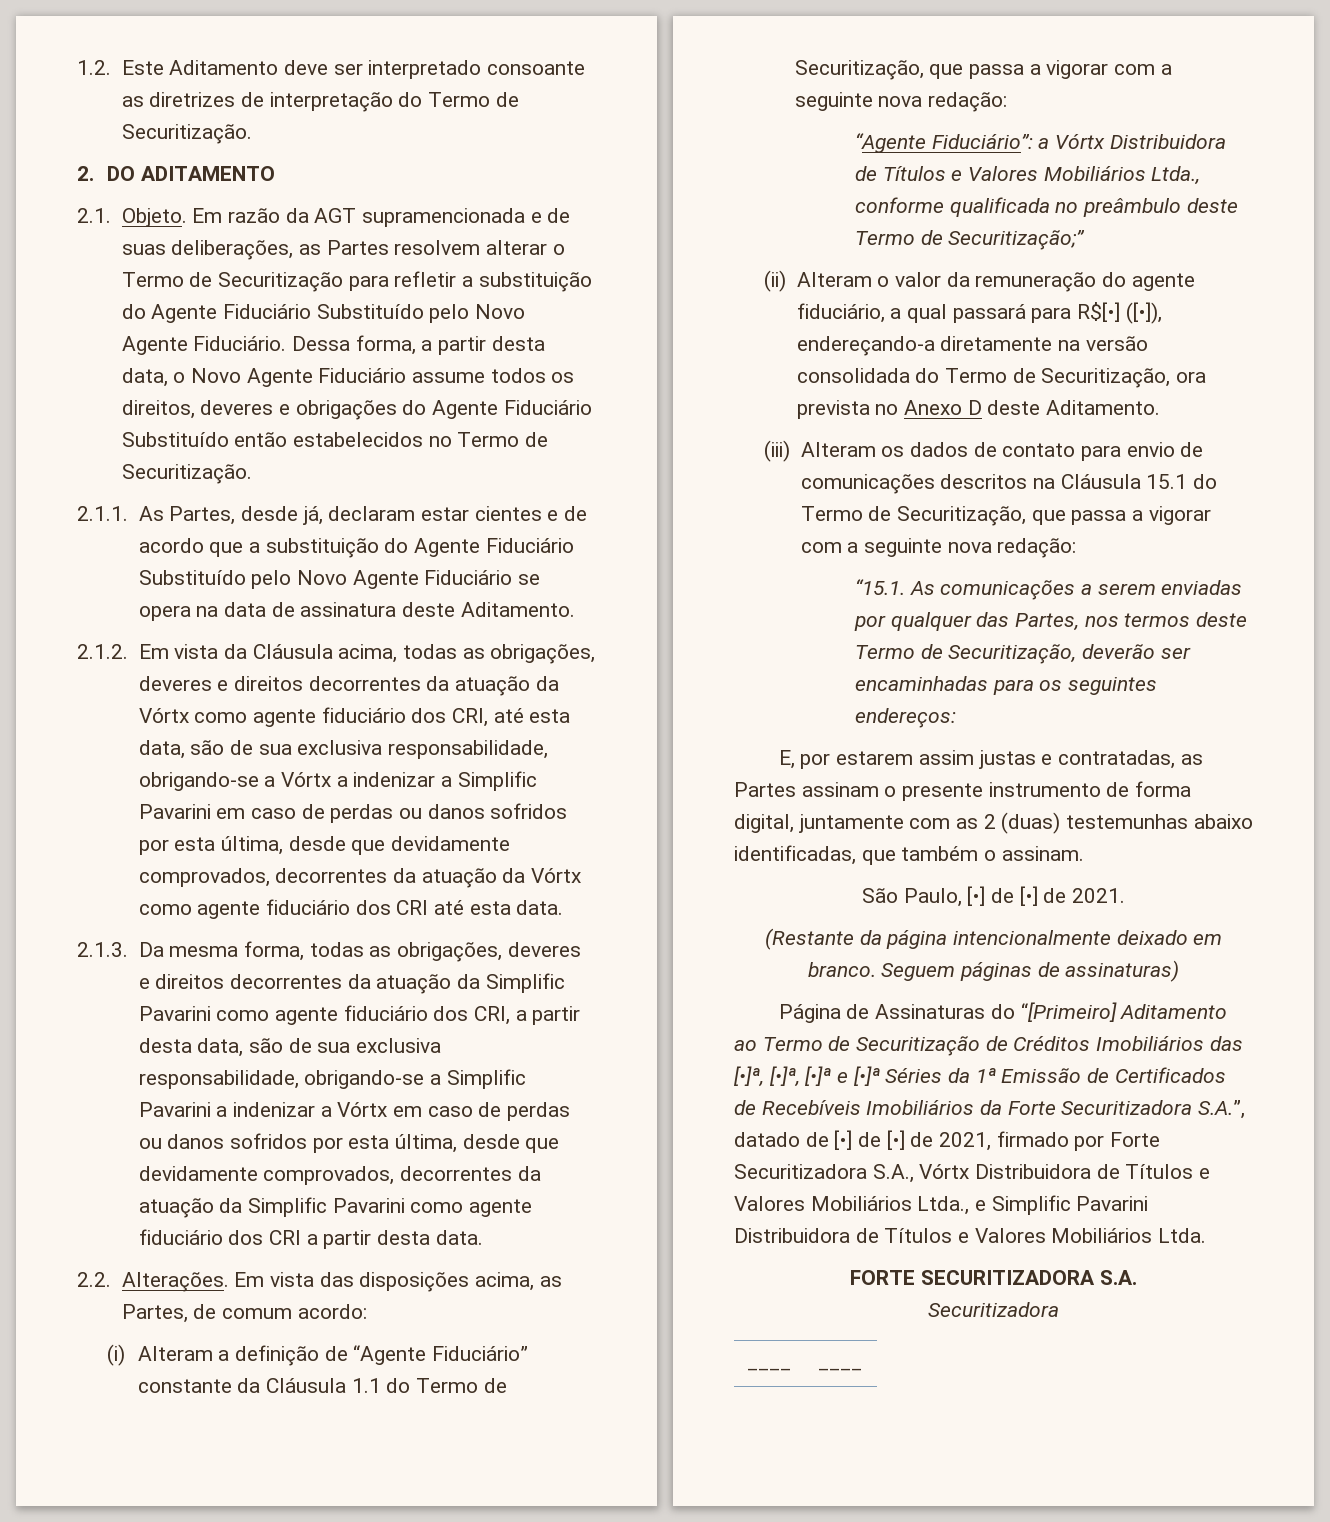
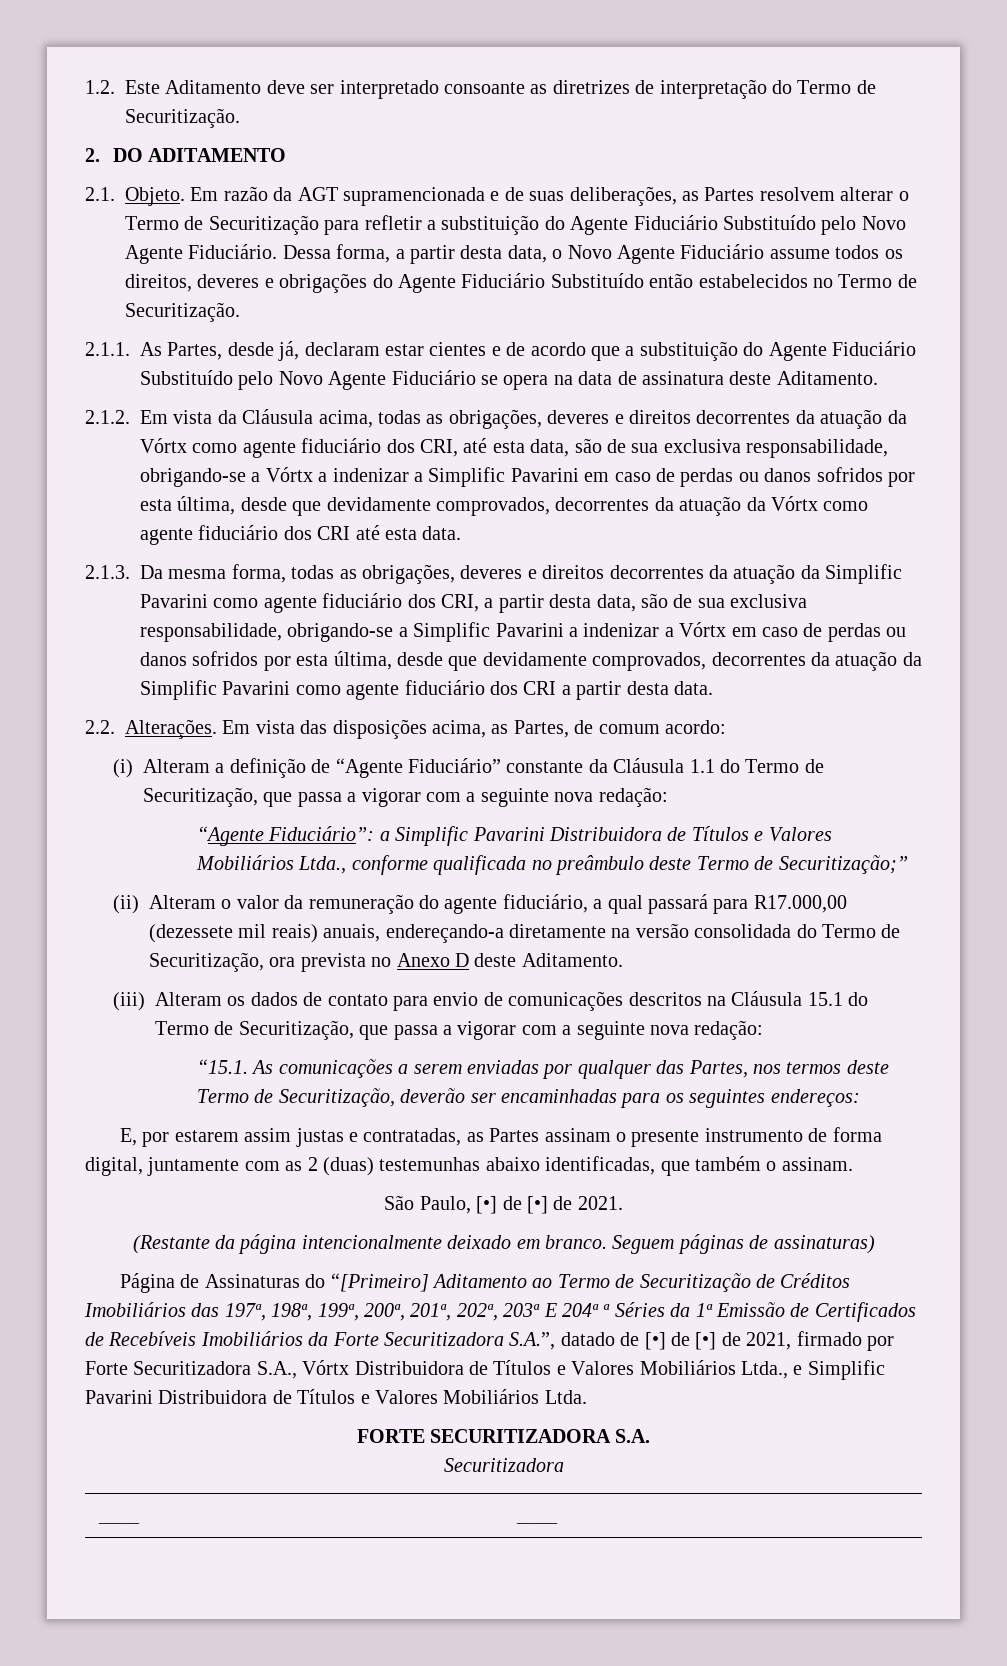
[1055,134,1106,149] Vórtx -> [395,826,545,846] Simplific Pavarini
[1077,302,1162,324] R$[•] ([•]), -> [753,895,847,913] [149,924,381,943] R17.000,00 (dezessete mil reais) anuais,
[733,1066,880,1087] [•]ª, [•]ª, [•]ª e [•]ª -> [224,1303,611,1321] 197ª, 198ª, 199ª, 200ª, 201ª, 202ª, 203ª E 204ª ª

